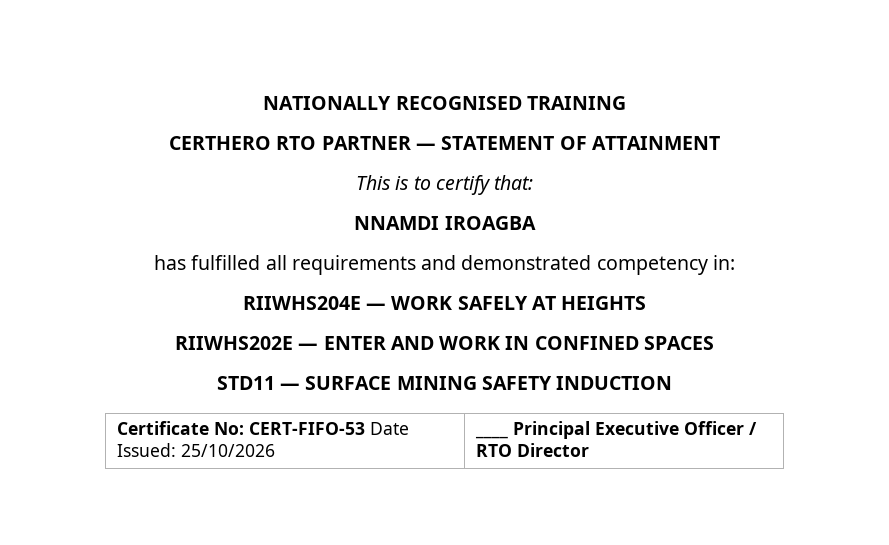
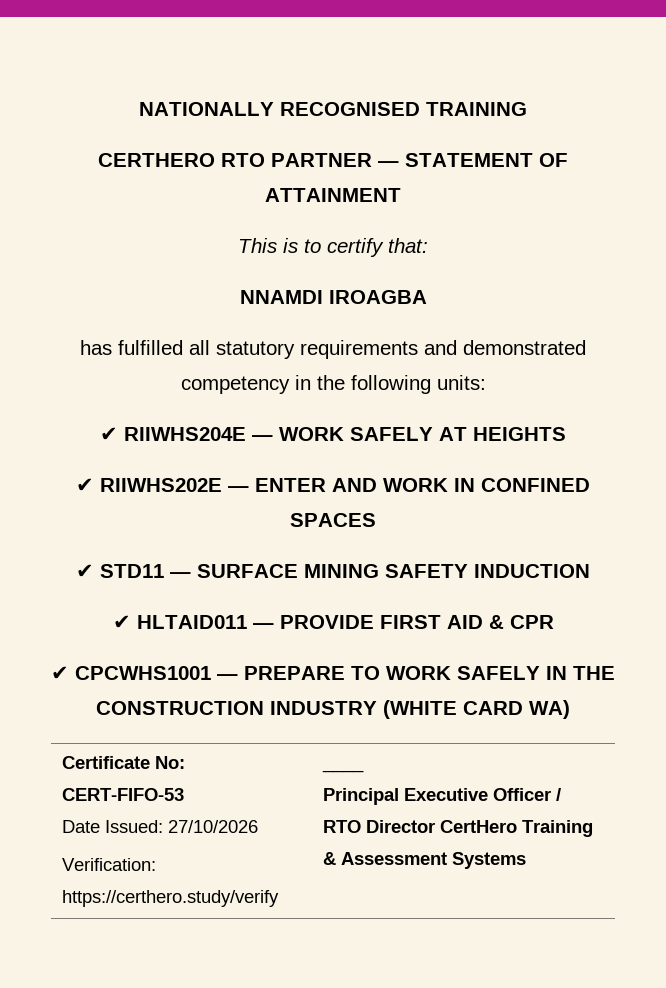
(287, 262) none -> [216,341,295,359] statutory
[712,255,735,270] in: // -> [294,375,486,394] [100,427,118,441] in the following units: // ✔
(647, 303) none -> [76,478,94,492] ✔
(714, 343) none -> [76,564,94,578] ✔
(673, 383) none -> [112,615,554,629] [51,666,615,680] [96,700,570,719] // ✔ HLTAID011 — PROVIDE FIRST AID & CPR // ✔ CPCWHS1001 — PREPARE TO WORK SAFELY IN THE CONSTRUCTION INDUSTRY (WHITE CARD WA)
(365, 428) none -> (185, 794) //
[180,444,275,457] 25/10/2026 -> [168,820,259,833] [62,858,157,871] [62,890,280,907] 27/10/2026 // Verification: https://certhero.study/verify
(508, 437) none -> (365, 771) //
(589, 450) none -> [440,820,594,837] [323,852,527,869] CertHero Training & Assessment Systems

